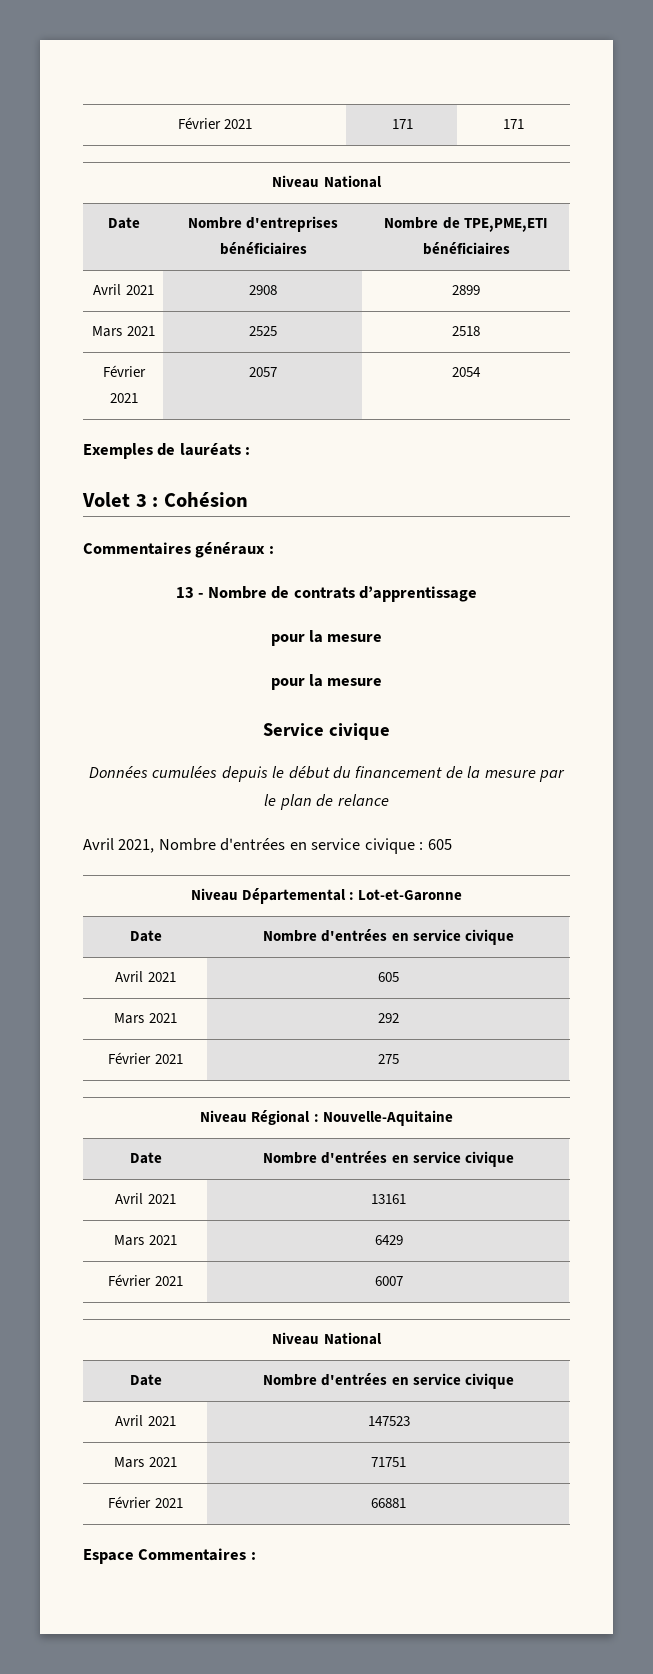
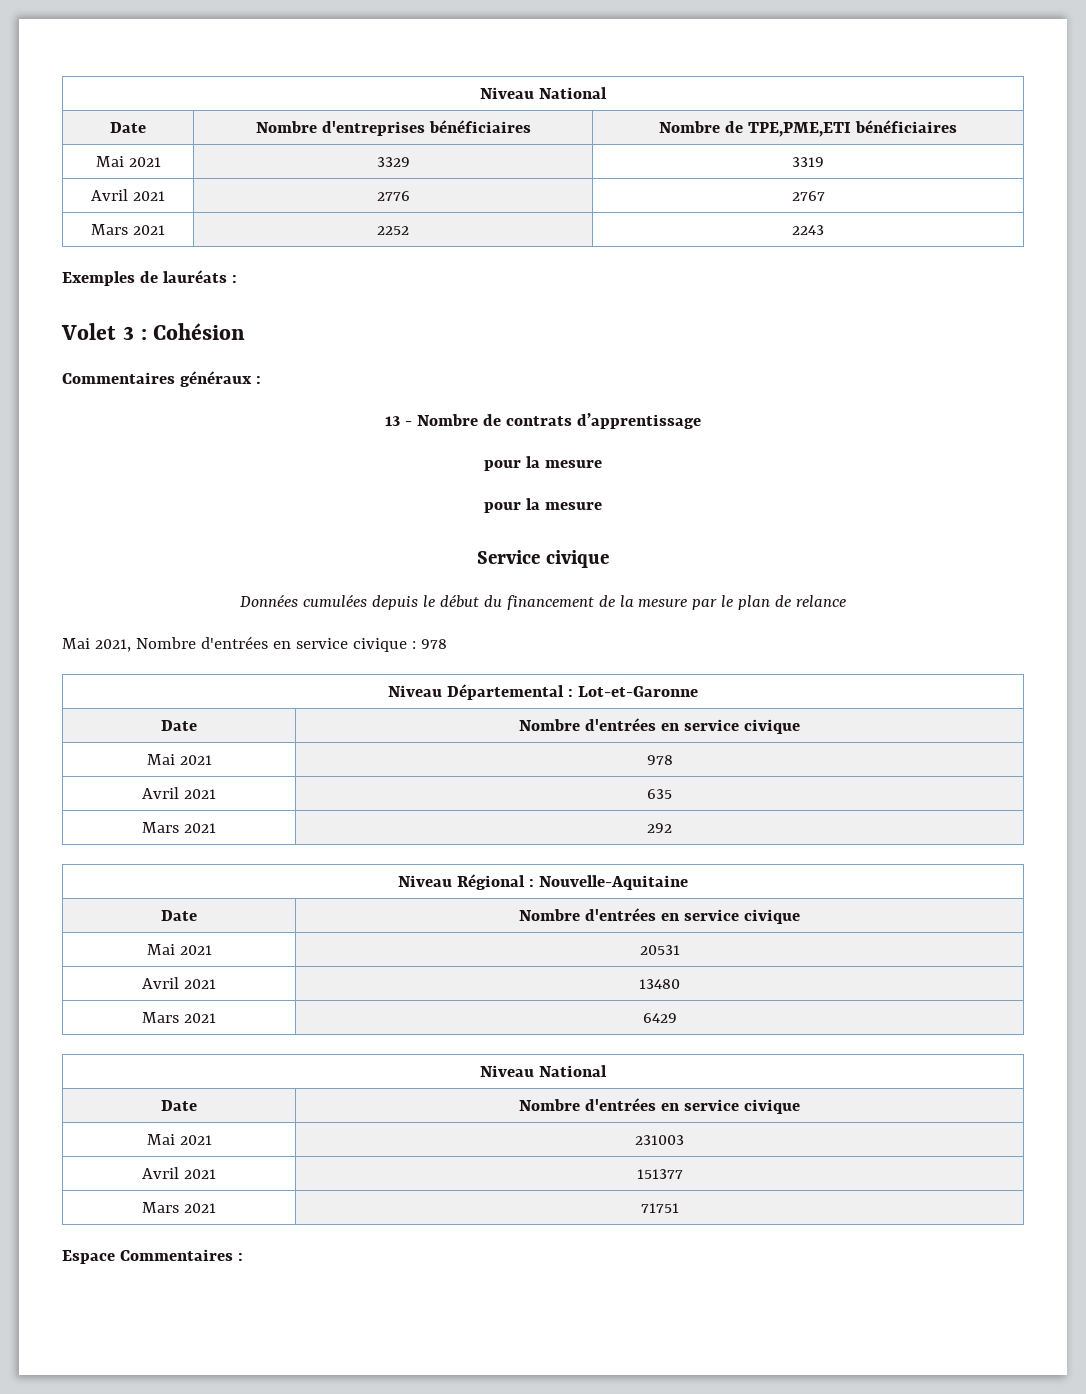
[177,117,253,129] [391,119,413,129] [503,119,524,129] Février 2021 | 171 | 171 // -> (480, 93) none
[93,284,154,295] [249,285,277,295] [452,285,480,295] [92,326,155,337] [249,326,277,336] [452,326,480,336] [102,365,146,377] [109,393,138,403] [249,367,277,377] [452,367,481,377] // Avril 2021 | 2908 | 2899 // Mars 2021 | 2525 | 2518 // Février 2021 | 2057 | 2054 -> [95,156,161,167] [376,157,410,167] [792,157,824,167] [91,189,165,201] [376,191,410,201] [791,191,825,201] [91,224,165,235] [377,226,409,235] [792,225,824,235] // Mai 2021 | 3329 | 3319 // Avril 2021 | 2776 | 2767 // Mars 2021 | 2252 | 2243
[83,838,114,850] Avril -> [62,638,90,649] Mai
[427,839,452,850] 605 -> [420,639,447,649] 978
[115,971,176,982] [378,972,399,982] // Avril 2021 | 605 -> [146,754,212,765] [646,755,673,765] [142,787,216,799] [647,789,672,799] // Mai 2021 | 978 // Avril 2021 | 635
[108,1052,183,1064] [378,1054,399,1064] // Février 2021 | 275 -> (672, 828) none
[115,1193,176,1204] [371,1194,406,1204] // Avril 2021 | 13161 -> [146,944,212,955] [639,945,680,955] [142,977,216,989] [639,979,680,989] // Mai 2021 | 20531 // Avril 2021 | 13480
[108,1274,183,1286] [374,1276,403,1286] // Février 2021 | 6007 -> (677, 1018) none
[115,1415,176,1426] [367,1416,410,1426] // Avril 2021 | 147523 -> [146,1134,212,1145] [635,1135,684,1145] [142,1167,216,1179] [636,1169,683,1179] // Mai 2021 | 231003 // Avril 2021 | 151377
[108,1496,183,1508] [371,1498,406,1508] // Février 2021 | 66881 -> (679, 1208) none

